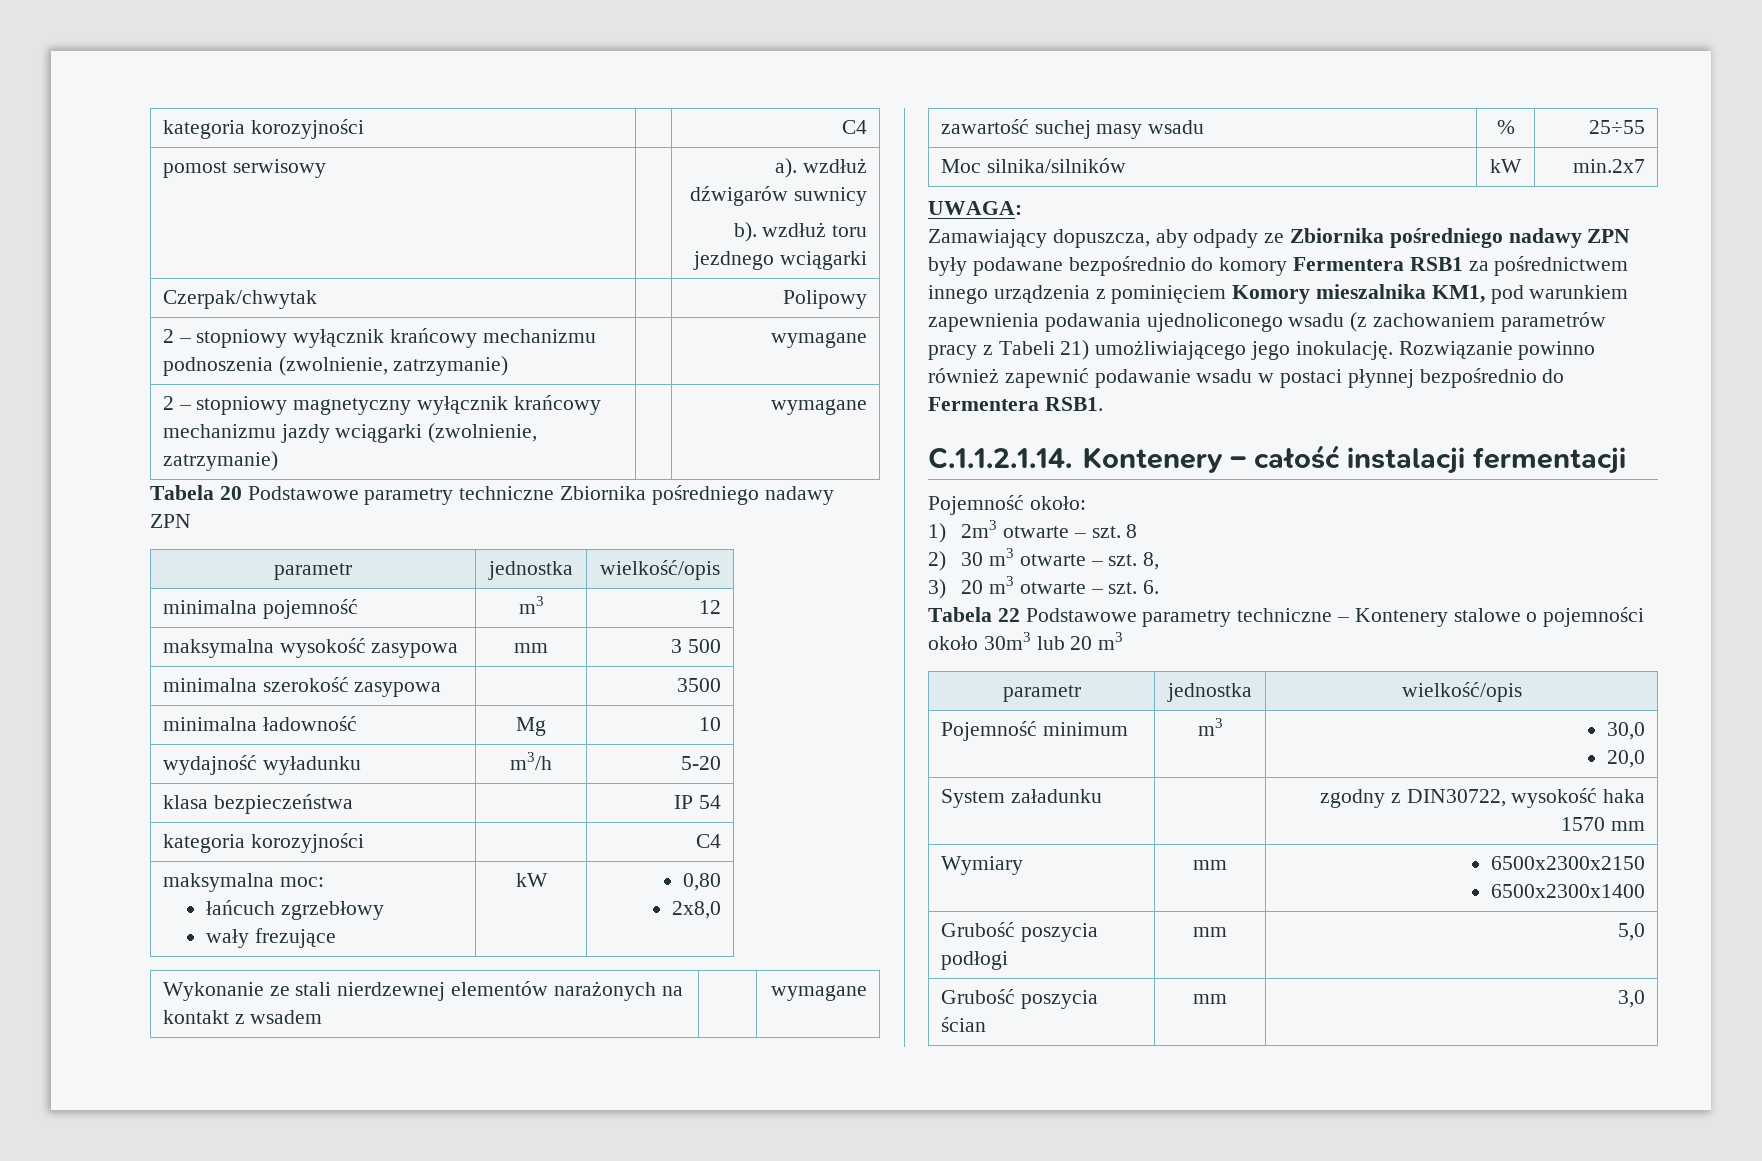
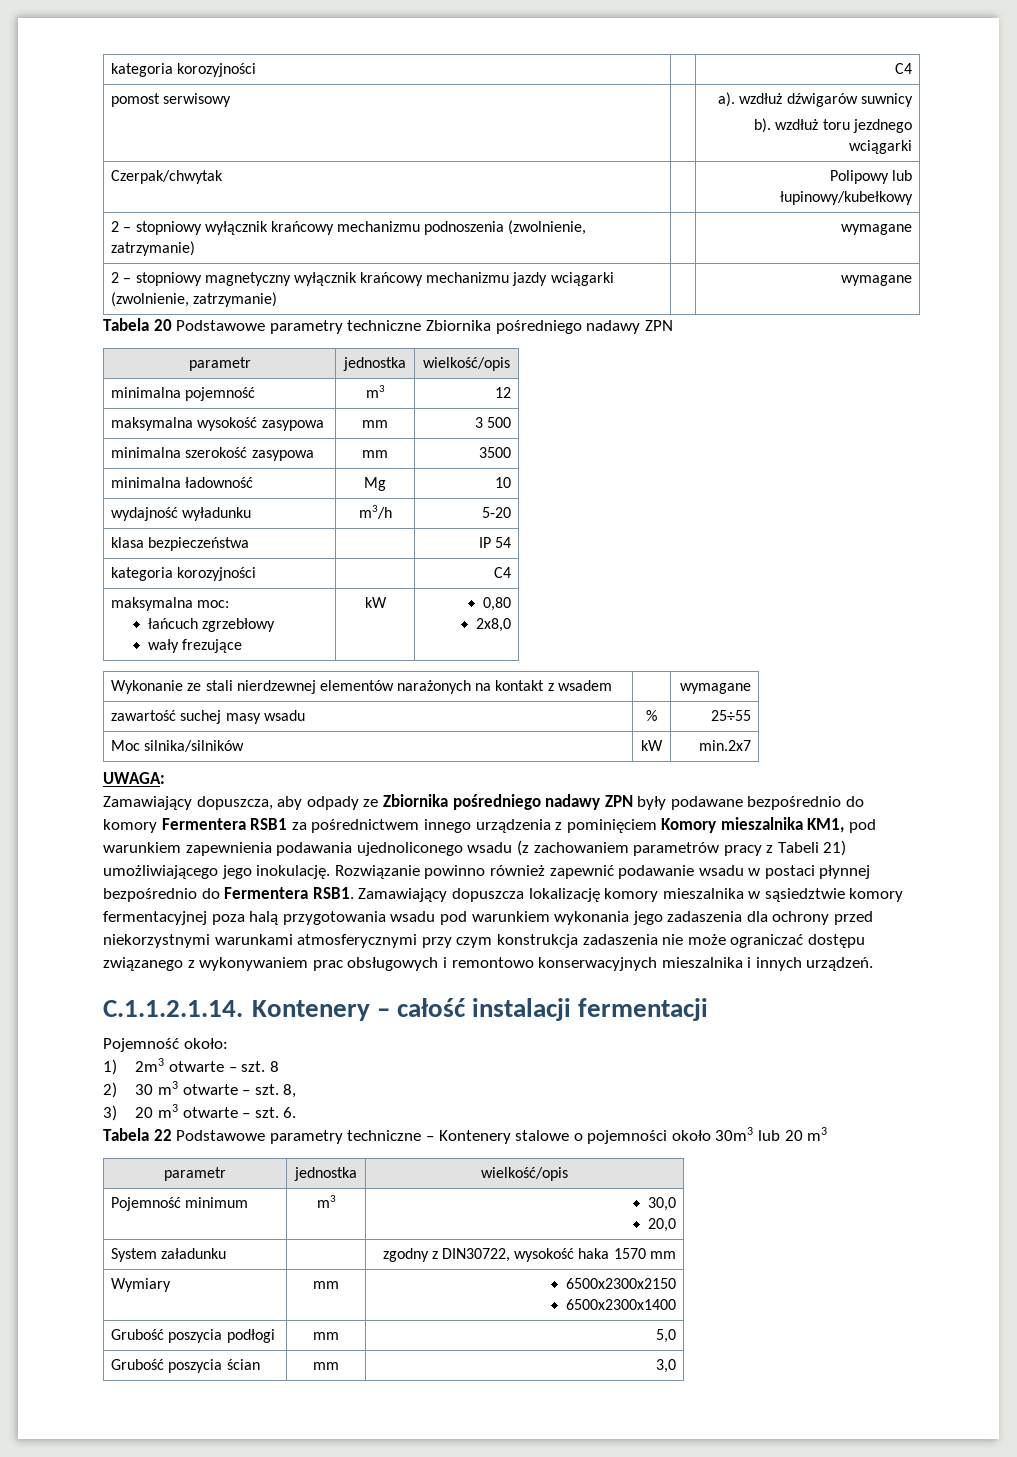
(868, 299) none -> [891,170,912,181] [779,191,913,205] lub łupinowy/kubełkowy
(442, 689) none -> [362,450,388,458] mm
(1103, 404) none -> [358,888,904,902] [103,911,874,925] [103,934,865,948] [103,957,874,971] Zamawiający dopuszcza lokalizację komory mieszalnika w sąsiedztwie komory fermentacyjnej poza halą przygotowania wsadu pod warunkiem wykonania jego zadaszenia dla ochrony przed niekorzystnymi warunkami atmosferycznymi przy czym konstrukcja zadaszenia nie może ograniczać dostępu związanego z wykonywaniem prac obsługowych i remontowo konserwacyjnych mieszalnika i innych urządzeń.

